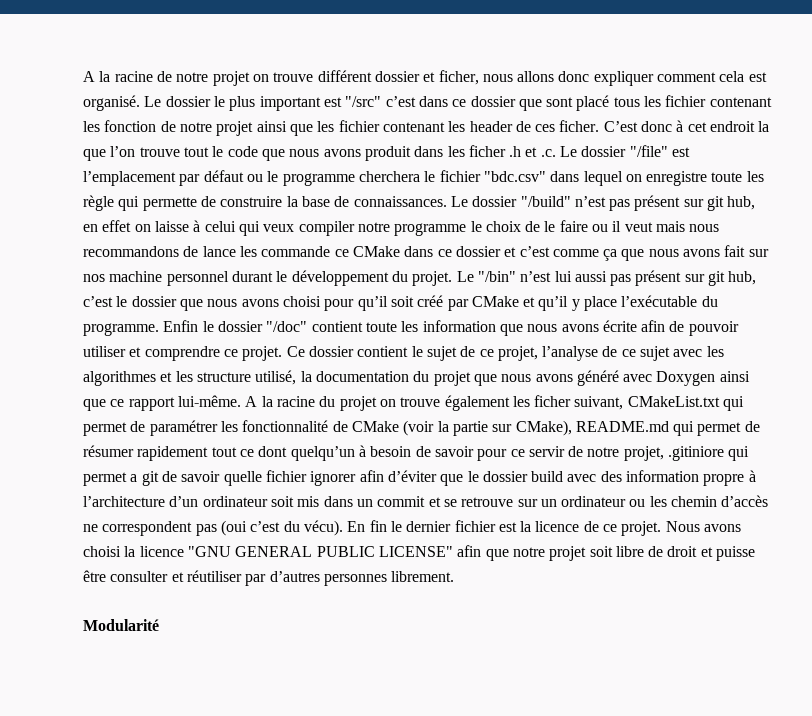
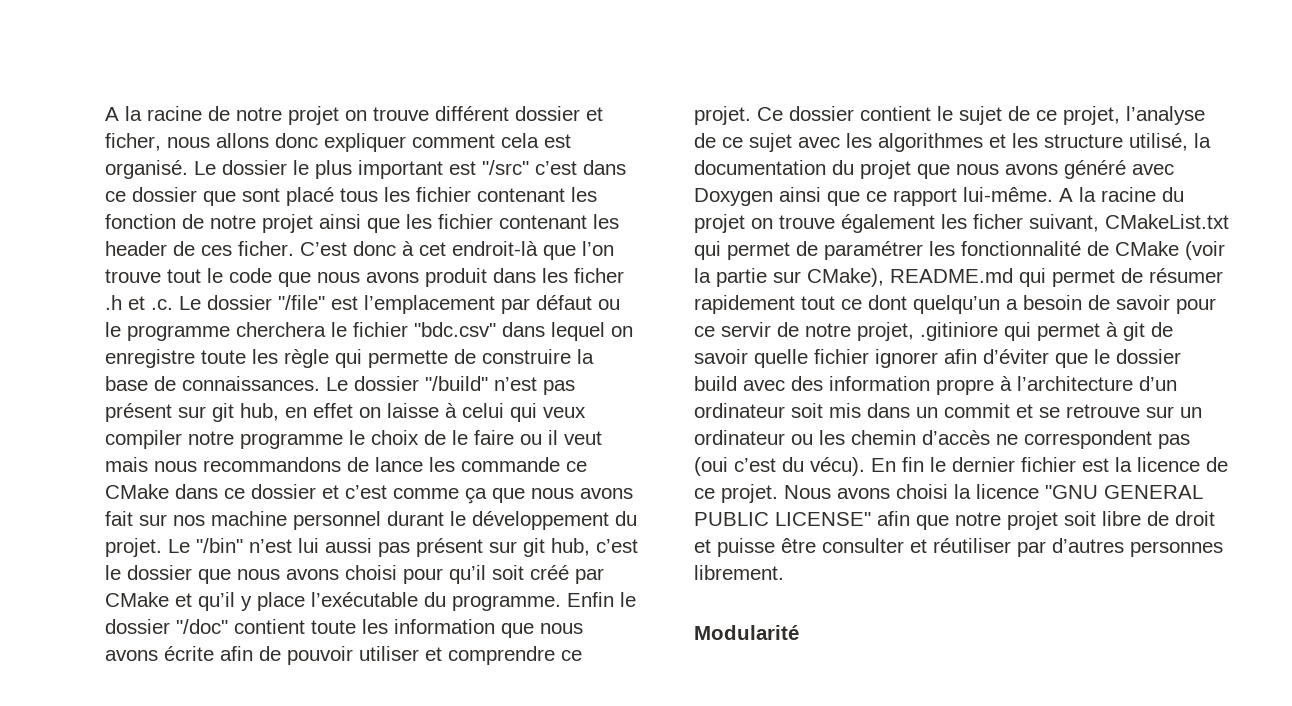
[710,121,770,132] endroit la -> [452,241,538,256] endroit-là
[358,445,366,457] à -> [1006,299,1018,310] a
[130,474,138,482] a -> [1106,322,1118,337] à

